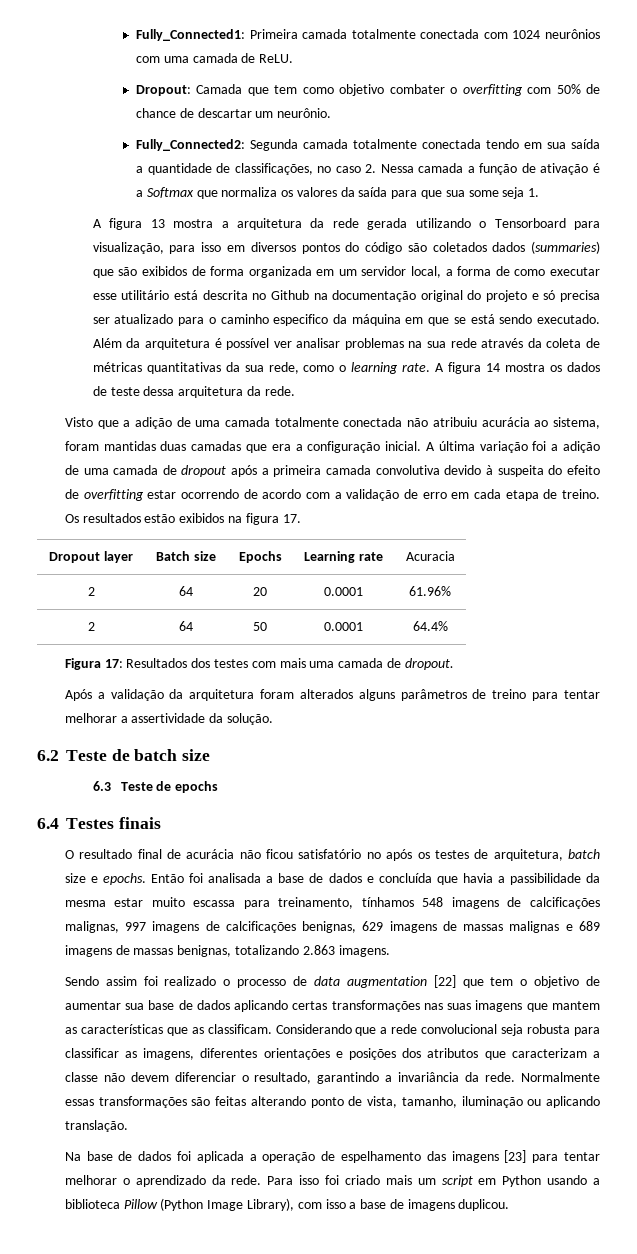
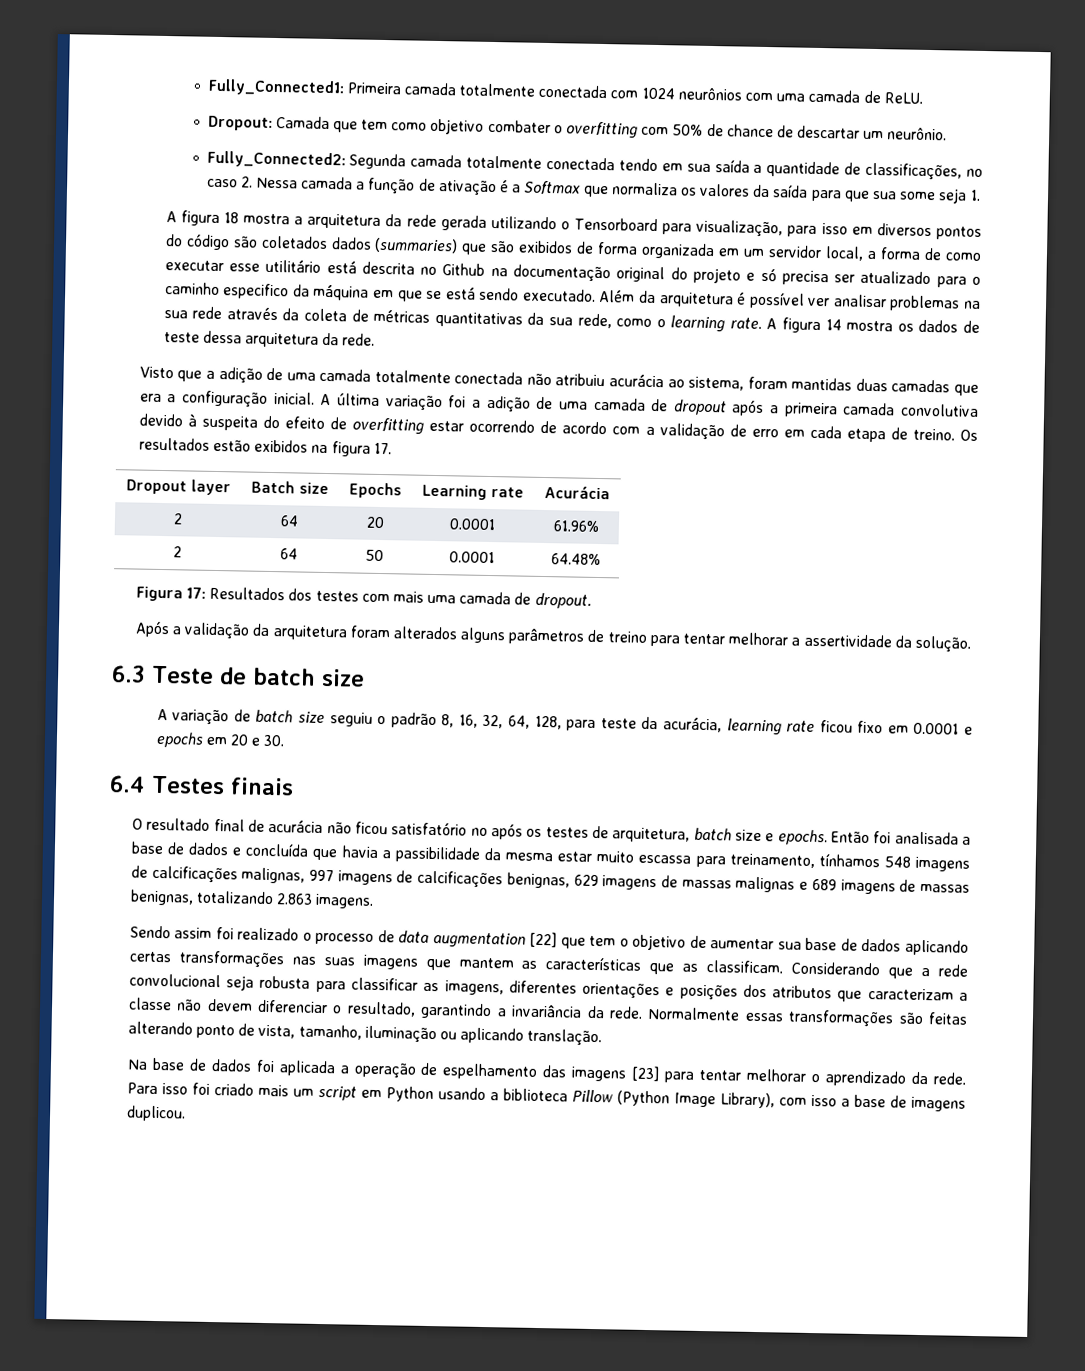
[150,219,165,228] 13 -> [223,212,239,224] 18
[405,551,455,561] Acuracia -> [544,485,610,500] Acurácia
[412,621,448,631] 64.4% -> [551,553,601,566] 64.48%
[37,750,59,761] 6.2 -> [111,665,145,683] 6.3
[92,781,219,793] 6.3 Teste de epochs -> [156,708,973,736] [155,731,286,748] A variação de batch size seguiu o padrão 8, 16, 32, 64, 128, para teste da acurácia, learning rate ficou fixo em 0.0001 e epochs em 20 e 30.

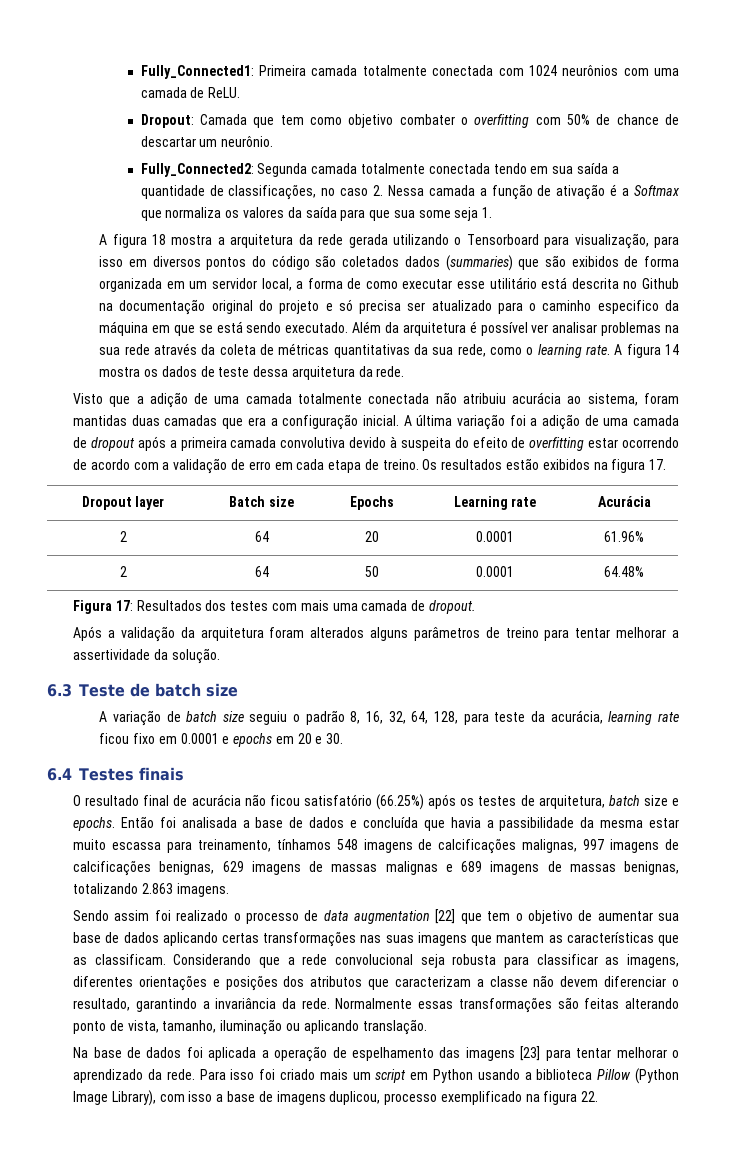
[470,827,488,837] no -> [376,794,425,810] (66.25%)
[125,1105,186,1122] duplicou. -> [329,1091,599,1105] duplicou, processo exemplificado na figura 22.

